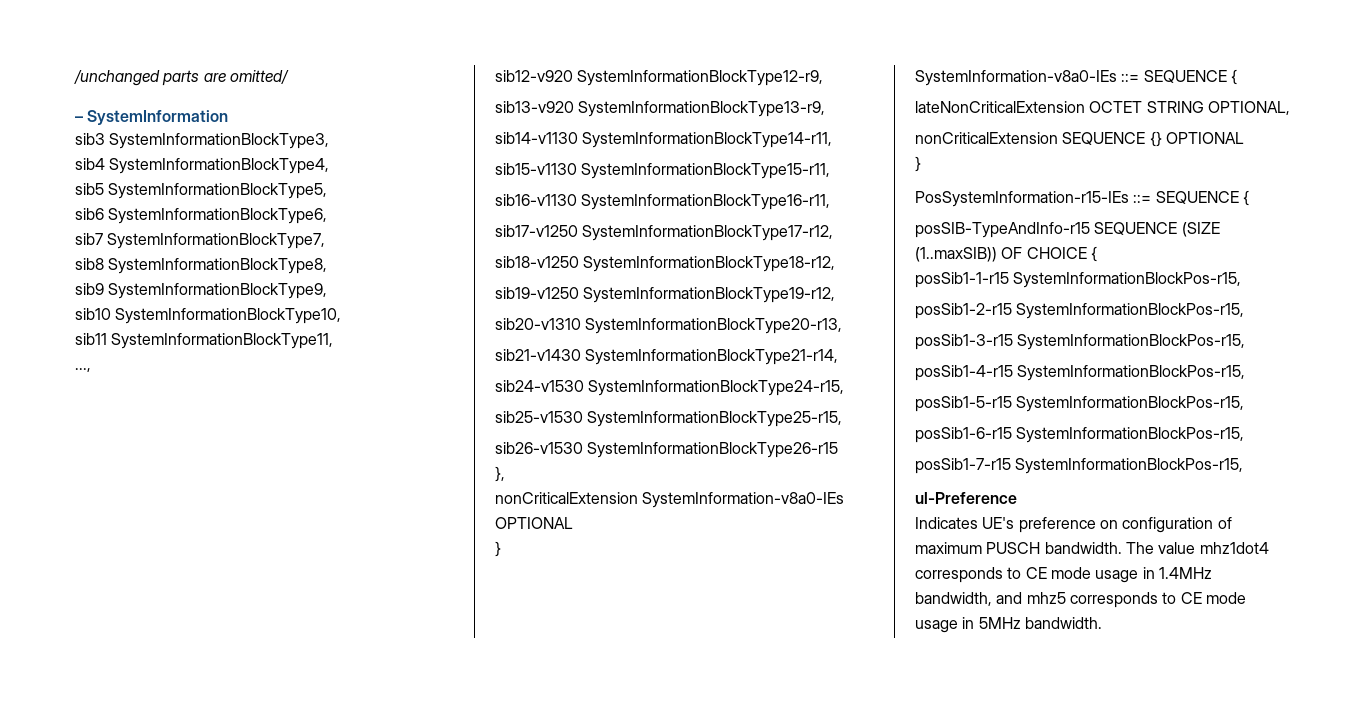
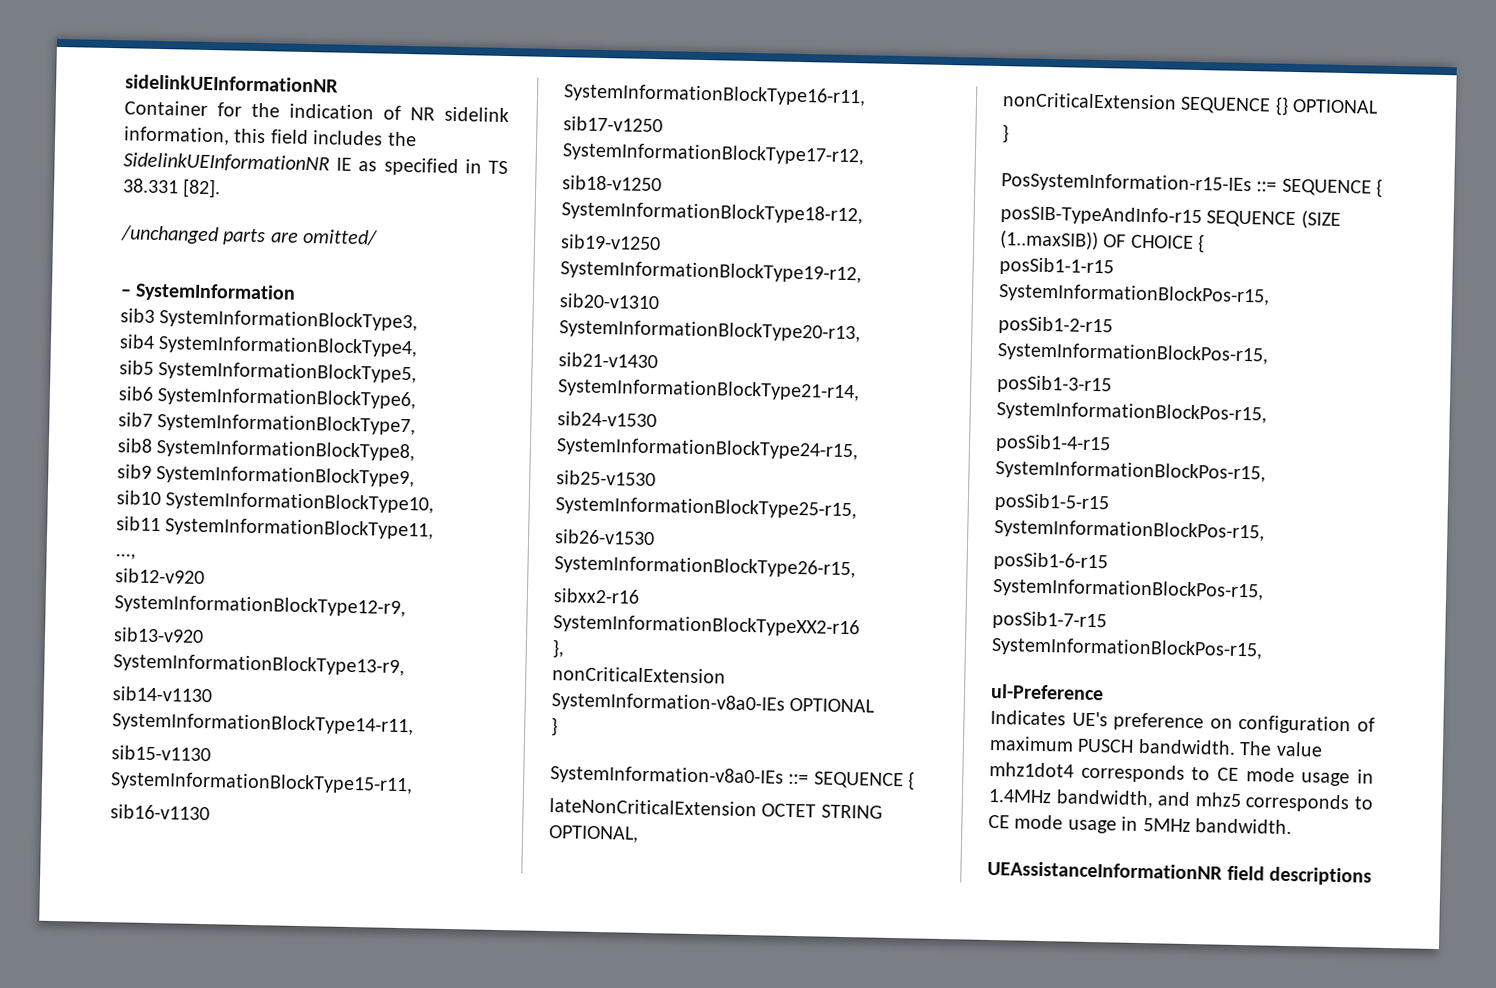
(74, 78) none -> [125,74,339,93] [124,100,509,123] [123,126,417,147] [123,152,508,177] [122,178,222,199] sidelinkUEInformationNR // Container for the indication of NR sidelink information, this field includes the SidelinkUEInformationNR IE as specified in TS 38.331 [82]. //
[587,442,839,458] SystemInformationBlockType26-r15 -> [554,555,856,579] [553,588,640,604] [553,614,860,638] SystemInformationBlockType26-r15, // sibxx2-r16 SystemInformationBlockTypeXX2-r16
(1102, 623) none -> [987,860,1372,886] // UEAssistanceInformationNR field descriptions

